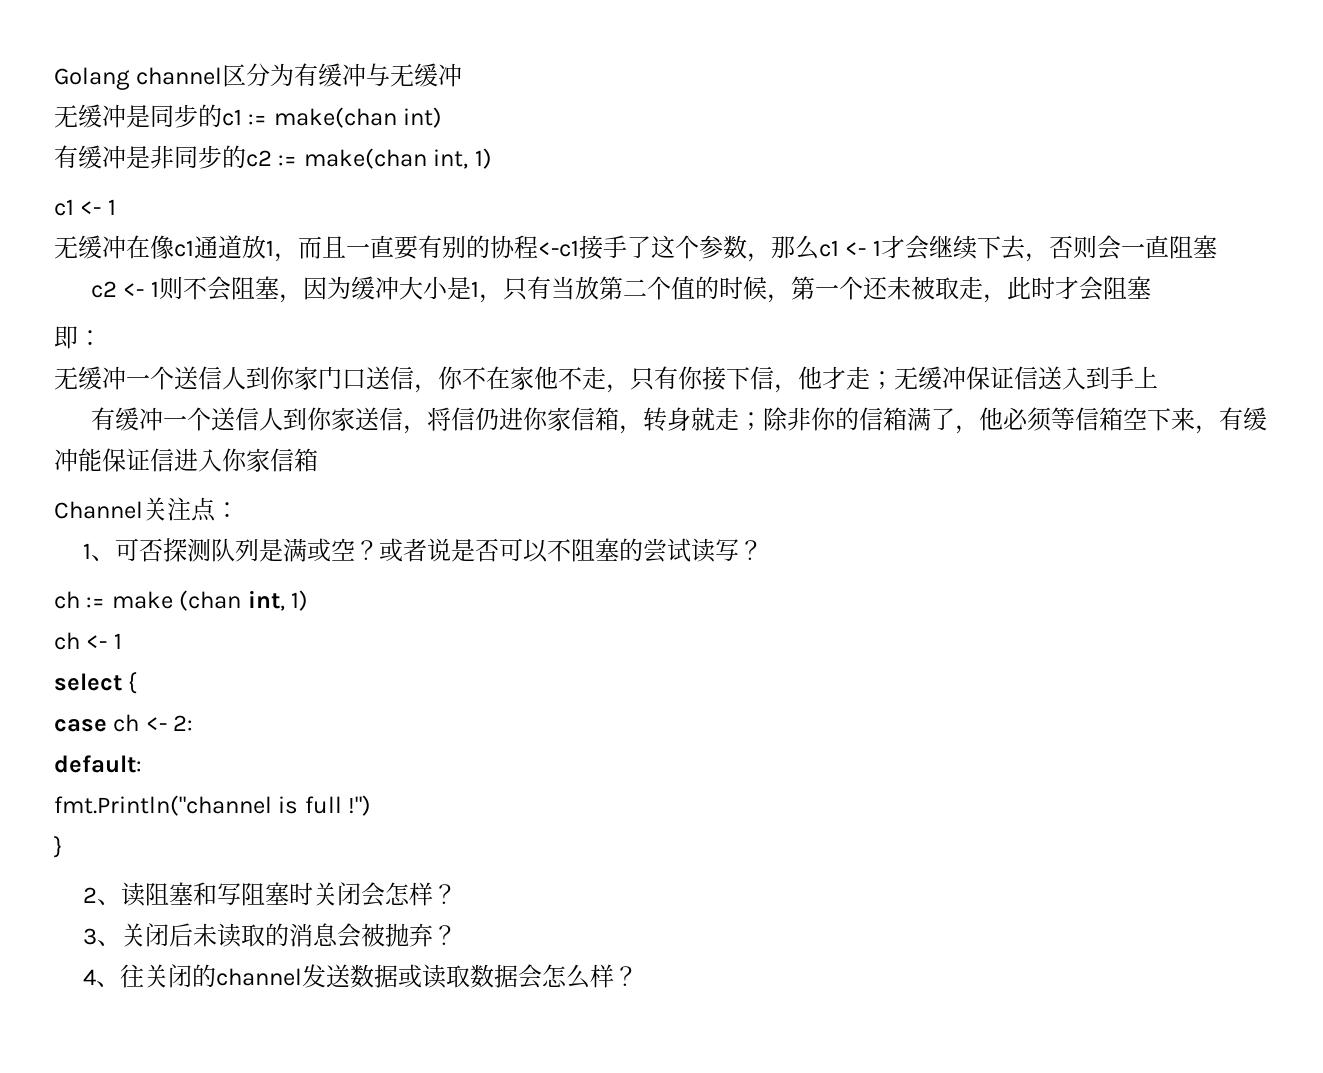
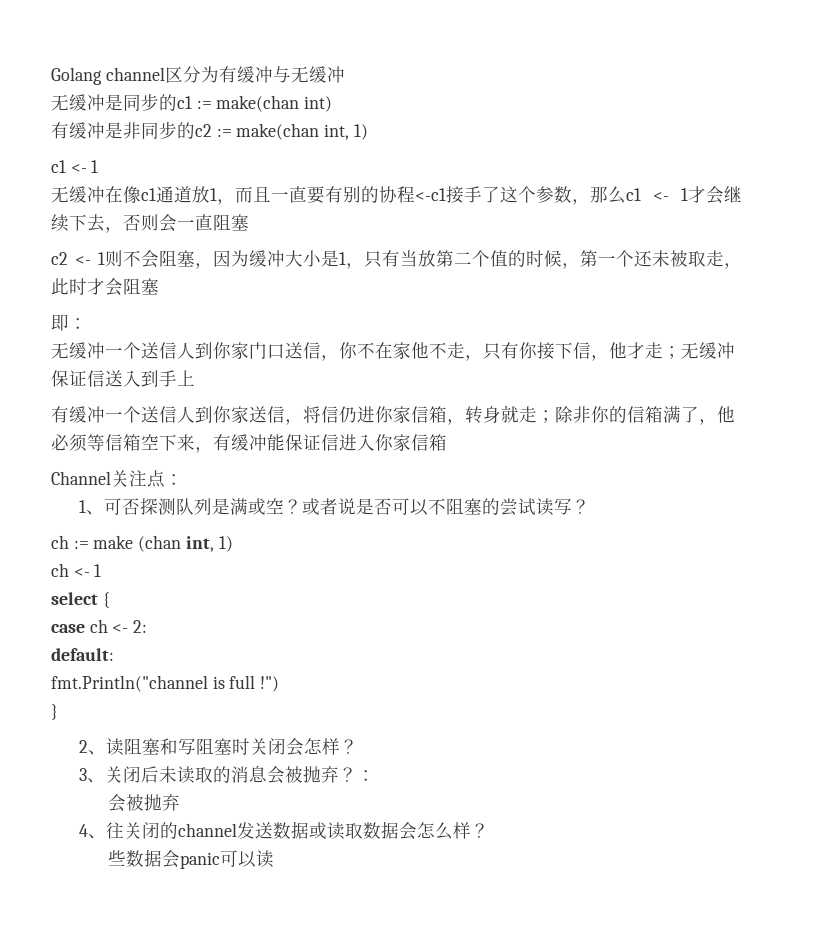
(458, 935) none -> [357,770,376,781] [107,794,180,812] ： // 会被抛弃
(639, 976) none -> [107,849,274,869] // 些数据会panic可以读

